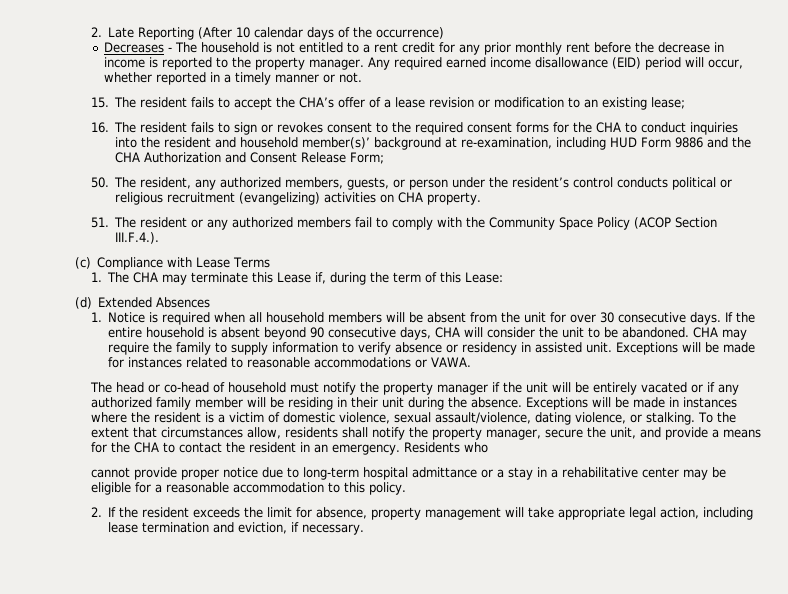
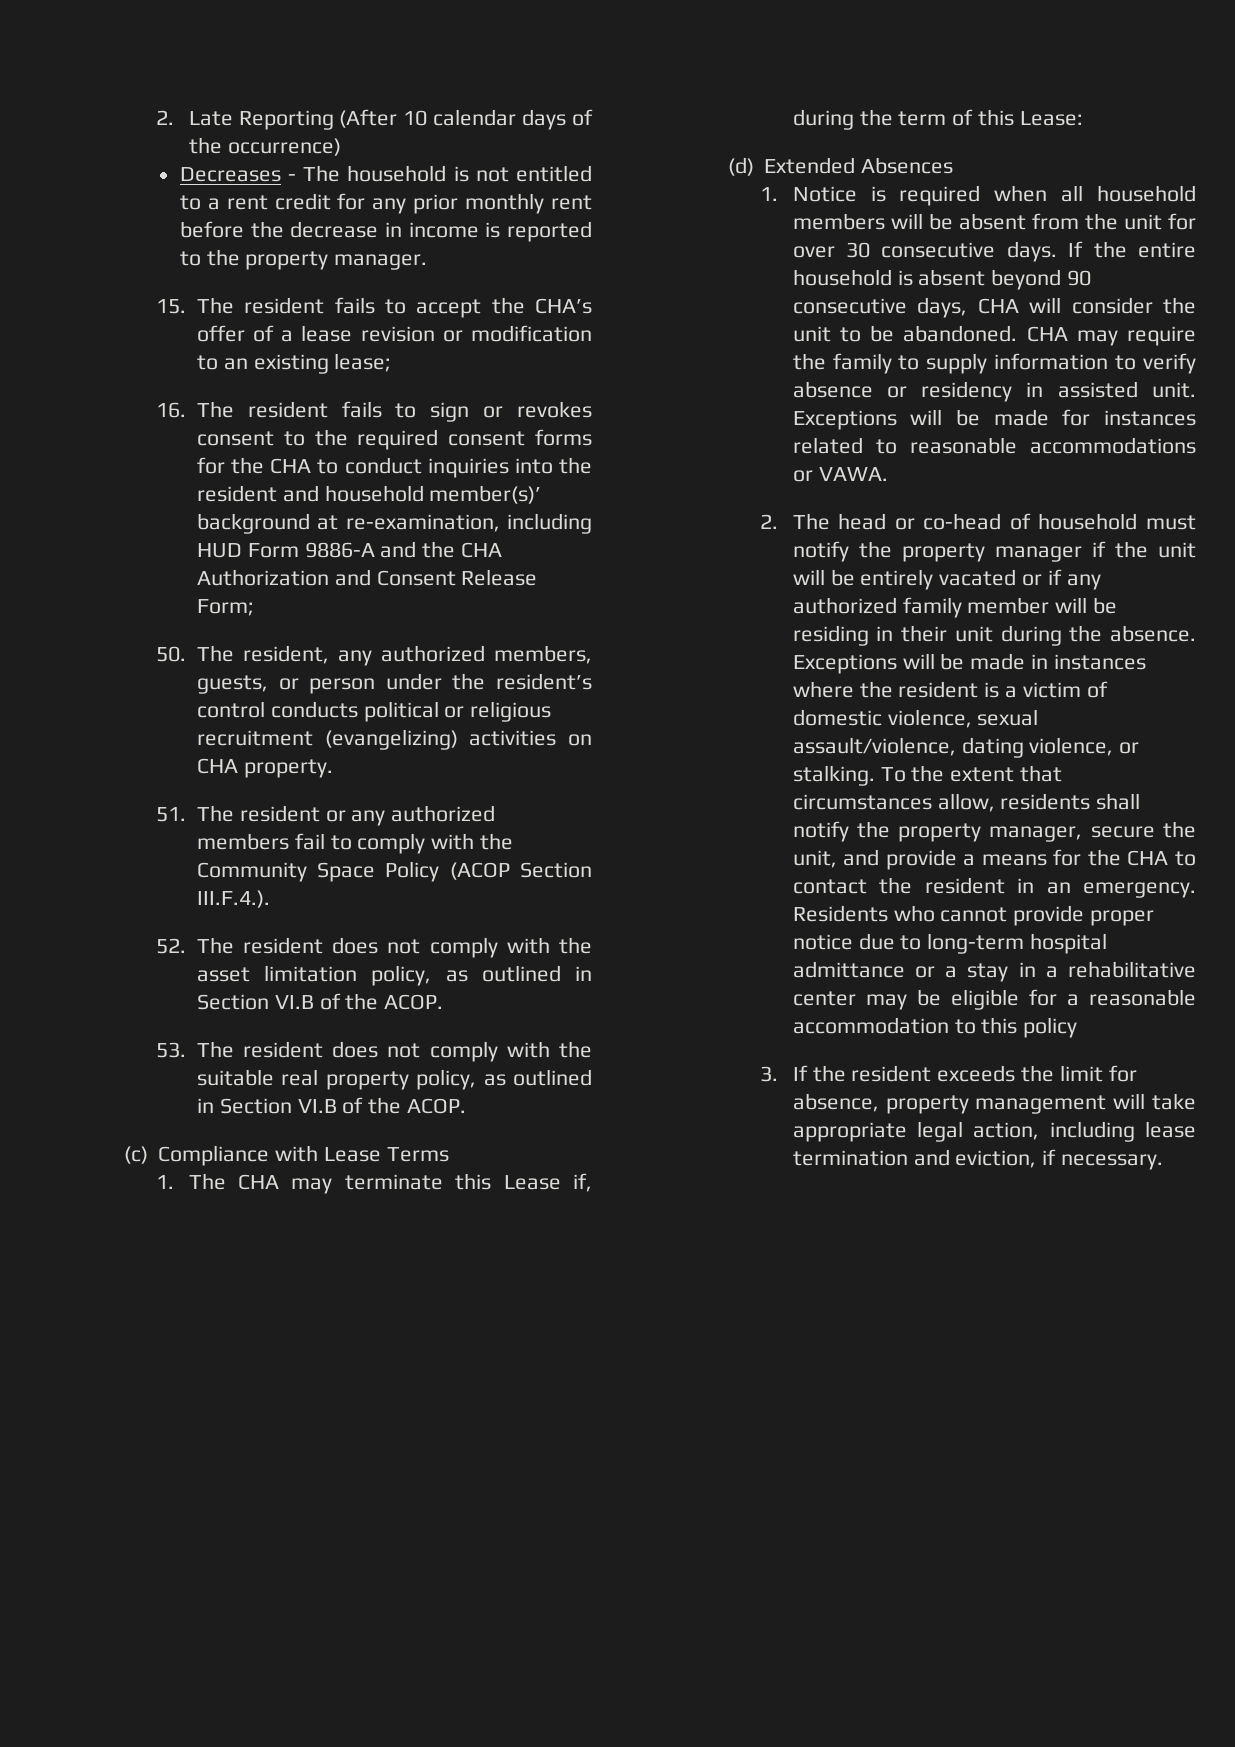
[368,57,744,70] [104,72,363,85] Any required earned income disallowance (EID) period will occur, whether reported in a timely manner or not. -> (428, 262) none
[674,137,703,148] 9886 -> [304,542,375,558] 9886-A
(159, 238) none -> [156,937,592,958] [196,965,592,986] [196,993,444,1010] [156,1041,592,1062] [196,1069,592,1090] [196,1097,466,1114] // 52. The resident does not comply with the asset limitation policy, as outlined in Section VI.B of the ACOP. // 53. The resident does not comply with the suitable real property policy, as outlined in Section VI.B of the ACOP.
(471, 362) none -> [760,514,779,529] 2.
(488, 447) // -> (935, 913) none
[368,482,406,495] [90,507,102,517] policy. // 2. -> [1023,1017,1078,1038] [760,1066,779,1082] policy // 3.

